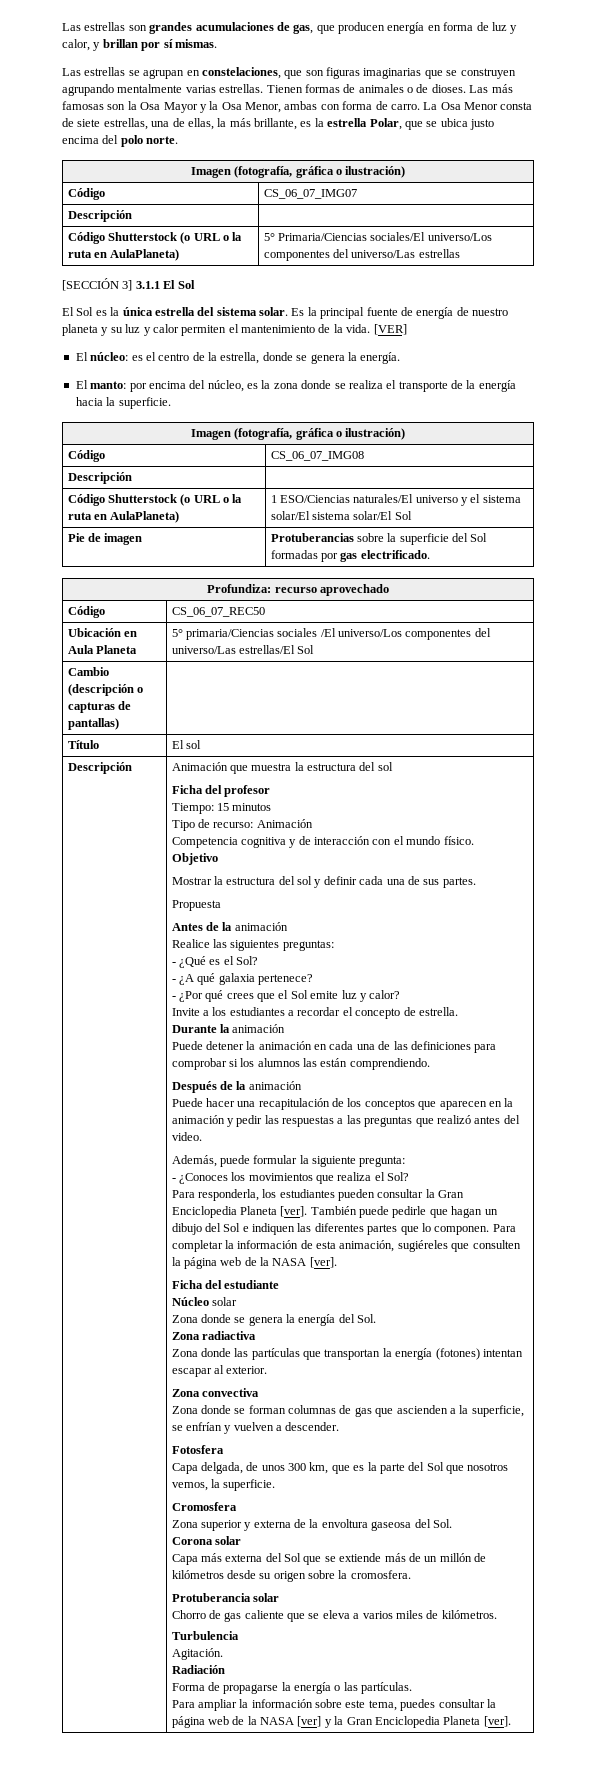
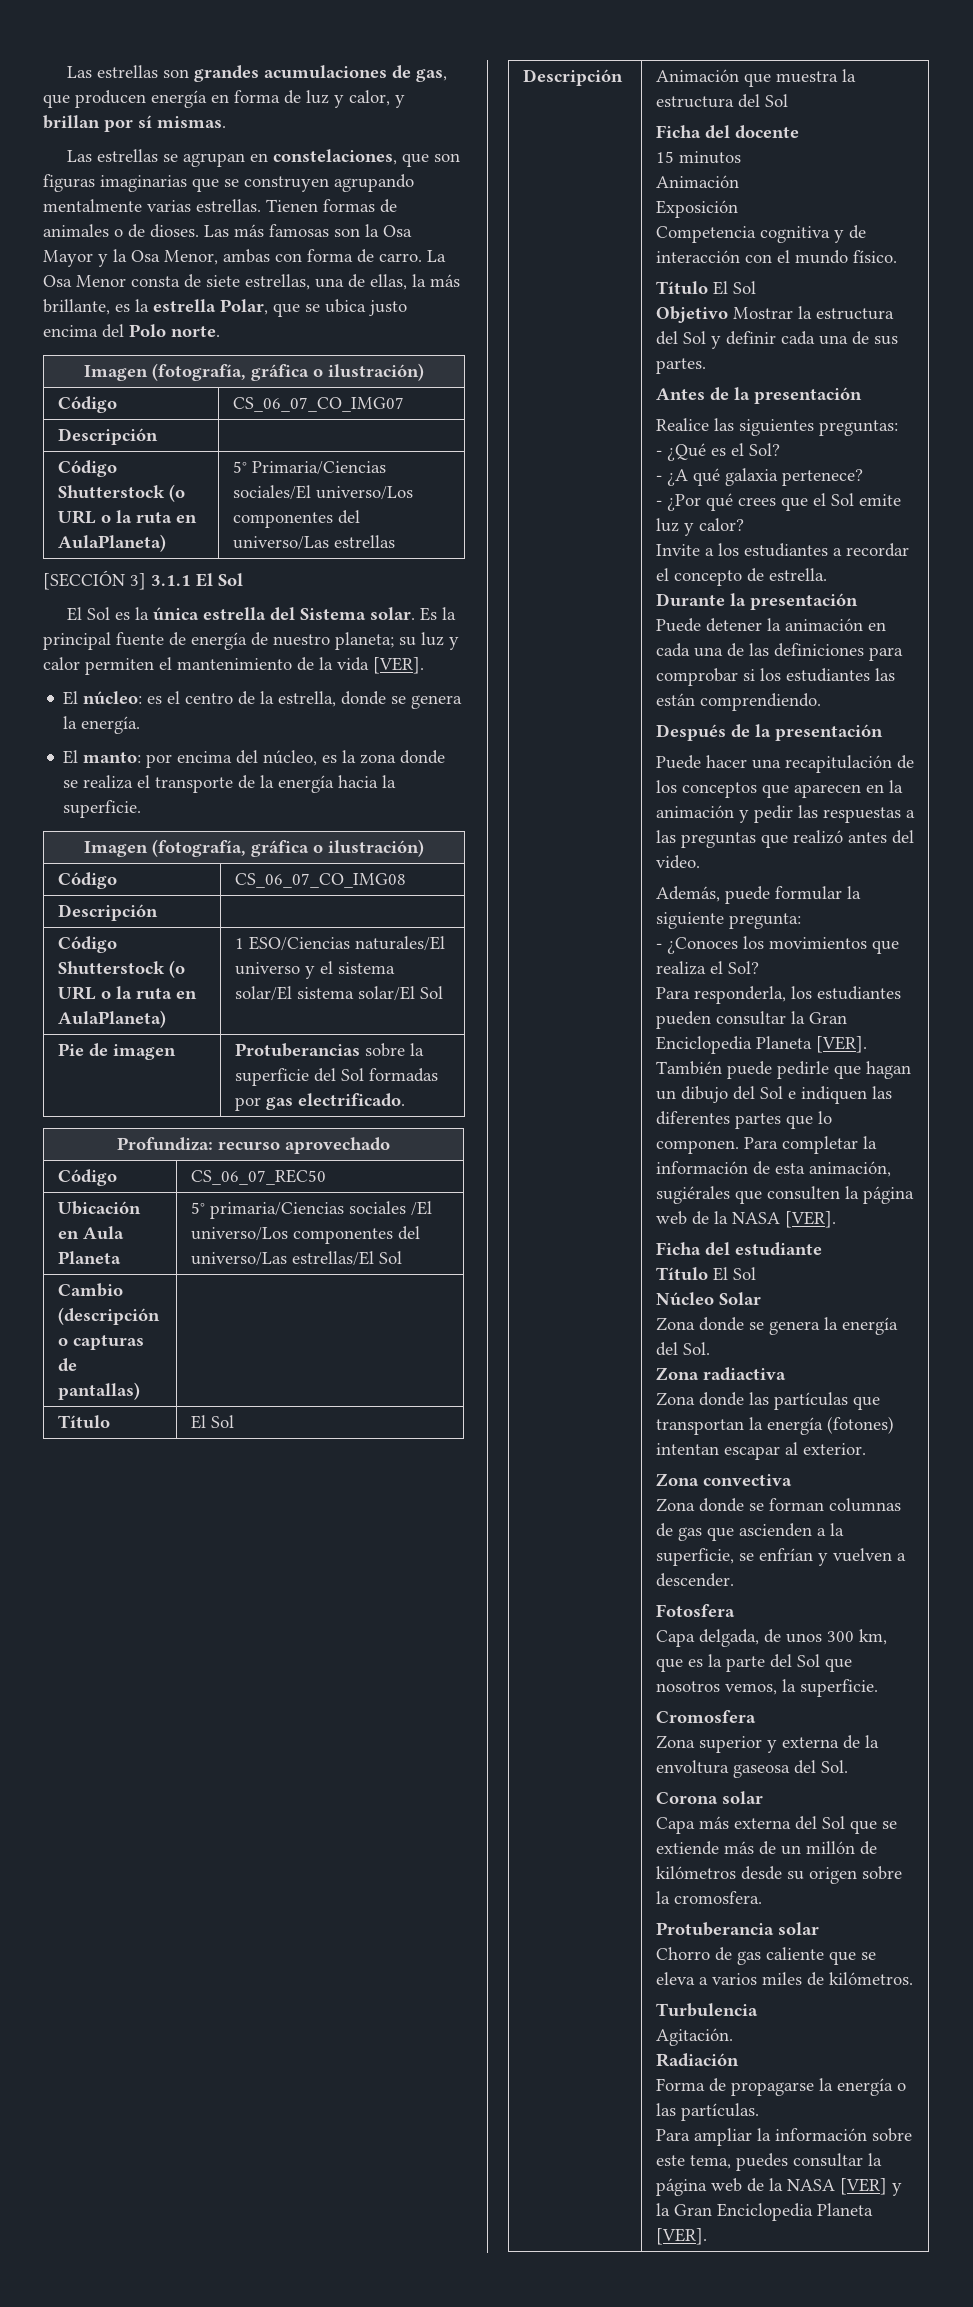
[120,135,143,147] polo -> [129,324,166,337] Polo
[263,189,357,199] CS_06_07_IMG07 -> [232,397,404,412] CS_06_07_CO_IMG07
[216,307,257,316] sistema -> [300,608,367,620] Sistema
[62,324,109,336] planeta y -> [335,632,394,650] planeta;
[346,324,407,335] vida. [VER] -> [337,657,424,674] vida [VER].
[270,451,364,461] CS_06_07_IMG08 -> [234,873,406,888] CS_06_07_CO_IMG08
[185,740,201,749] sol -> [210,1415,234,1428] Sol
[377,762,393,771] [171,785,271,797] [171,803,214,814] sol // Ficha del profesor // Tiempo: -> [764,94,788,107] [655,125,799,139] Sol // Ficha del docente //
[171,819,313,831] Tipo de recurso: Animación -> [655,175,739,188] [655,200,738,218] Animación // Exposición
(474, 840) none -> [655,281,756,295] // Título El Sol
(218, 859) // -> (728, 314) none
[297,876,313,885] sol -> [682,331,706,344] Sol
[171,900,221,911] // Propuesta -> (706, 366) none
[234,922,288,931] animación -> [753,387,862,404] presentación
[232,1024,286,1033] animación -> [749,593,858,610] presentación
[257,1058,300,1067] alumnos -> [785,668,870,682] estudiantes
[248,1081,302,1090] animación -> [774,724,883,741] presentación
[280,1206,308,1217] [ver]. -> [815,1036,867,1053] [VER].
[397,1240,448,1252] sugiéreles -> [655,1186,730,1204] sugiérales
[309,1257,337,1268] [ver]. -> [784,1211,836,1228] [VER].
(280, 1284) none -> [655,1267,756,1281] // Título El Sol
[211,1297,237,1306] solar -> [718,1292,761,1305] Solar
[297,1716,322,1727] [ver] -> [839,2178,887,2195] [VER]
[483,1716,511,1727] [ver]. -> [655,2228,707,2245] [VER].

